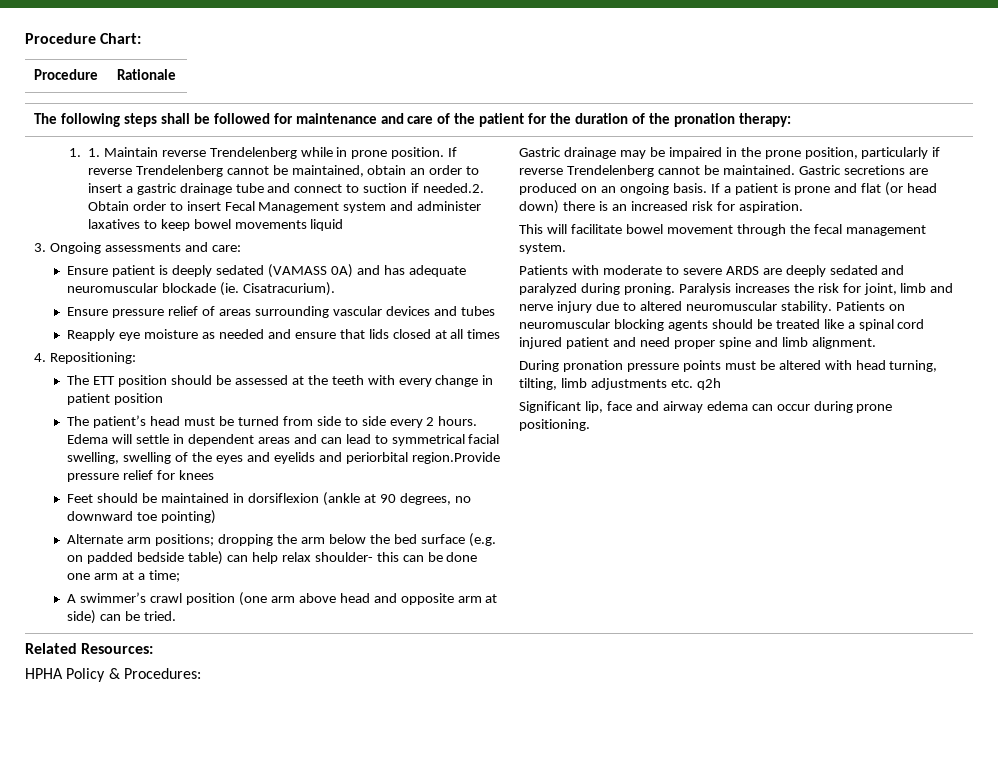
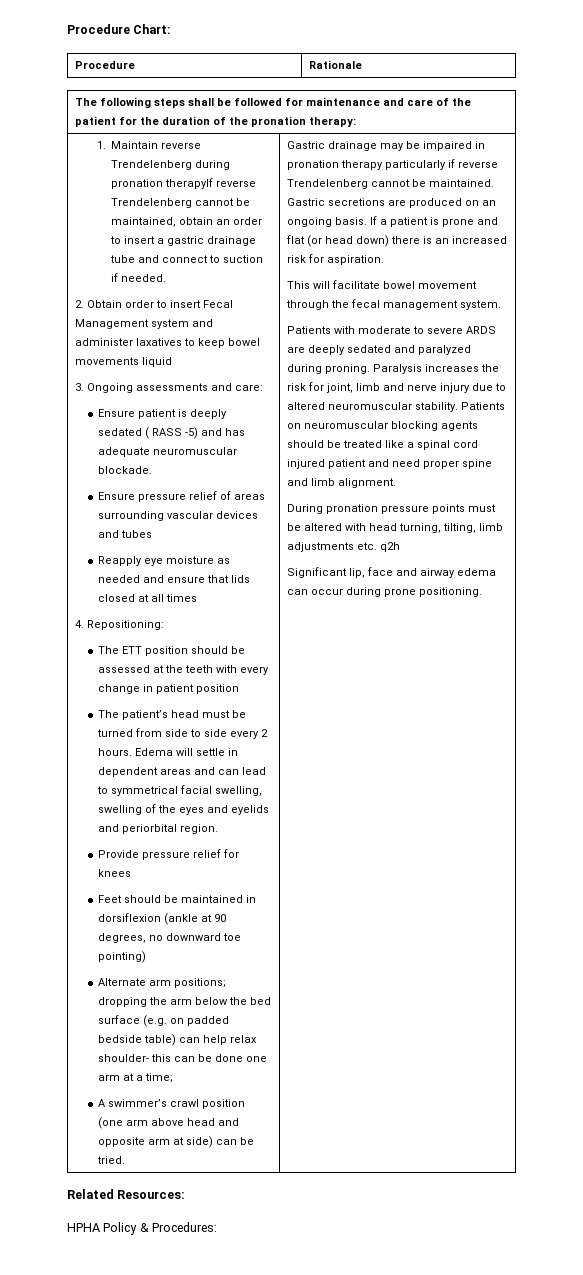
[87,148,100,157] 1. -> (106, 145) none
[300,147,458,159] while in prone position. If -> [195,160,231,170] [111,178,214,189] during pronation therapyIf
[422,183,484,193] needed.2. -> [121,274,167,282] [75,300,85,308] needed. // 2.
[267,264,353,278] (VAMASS 0A) -> [145,427,199,439] ( RASS -5)
[162,282,336,296] blockade (ie. Cisatracurium). -> [98,466,153,474] blockade.
[411,452,500,464] region.Provide -> [180,824,219,834] [98,850,140,858] region. // Provide
[740,147,858,159] the prone position, -> [287,160,384,170] pronation therapy

